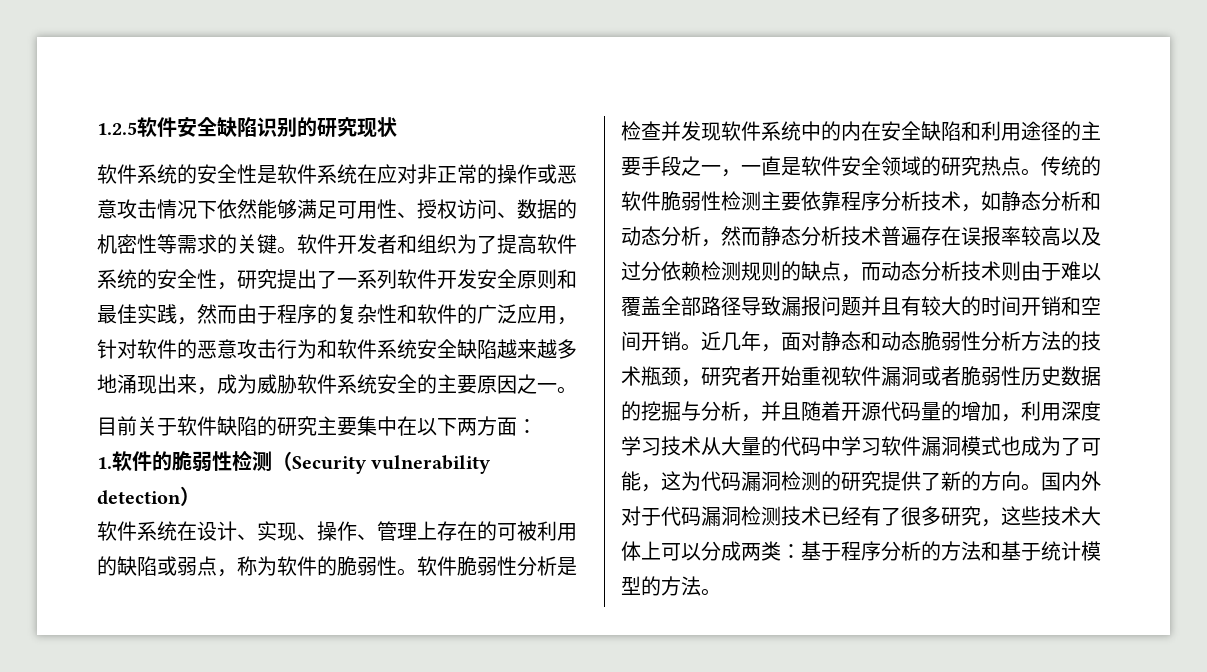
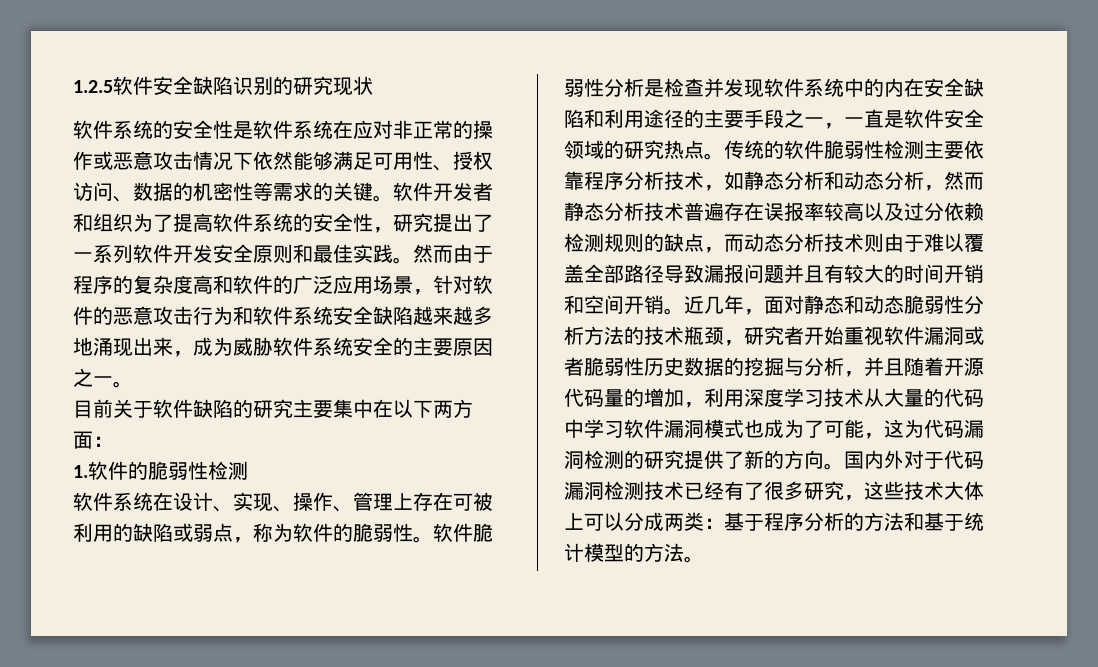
[177,317,197,325] ， -> [393,257,413,264] 。
[377,304,397,324] 性 -> [173,275,213,294] 度高
(557, 315) none -> [373,276,413,294] 场景
[272,451,492,474] [97,486,200,506] （Security vulnerability detection） -> (248, 470) none
[477,521,497,541] 的 -> (453, 501) none

